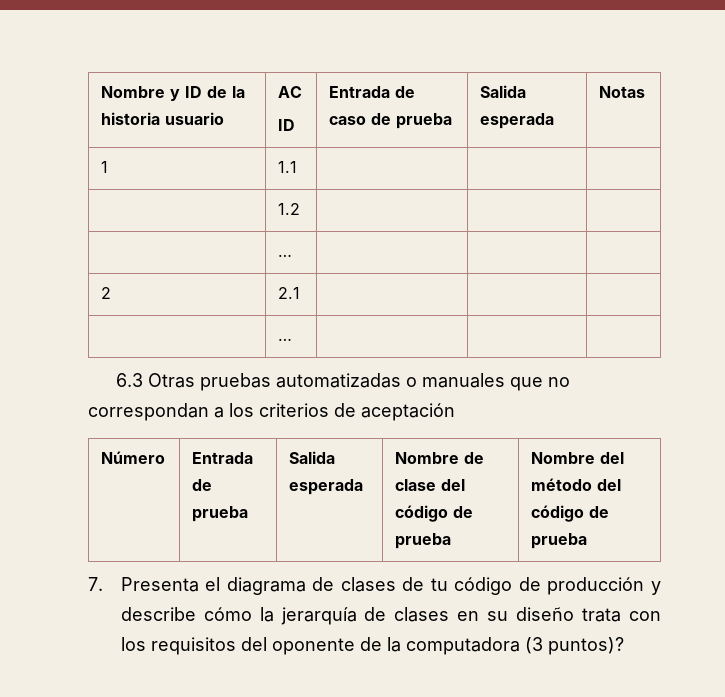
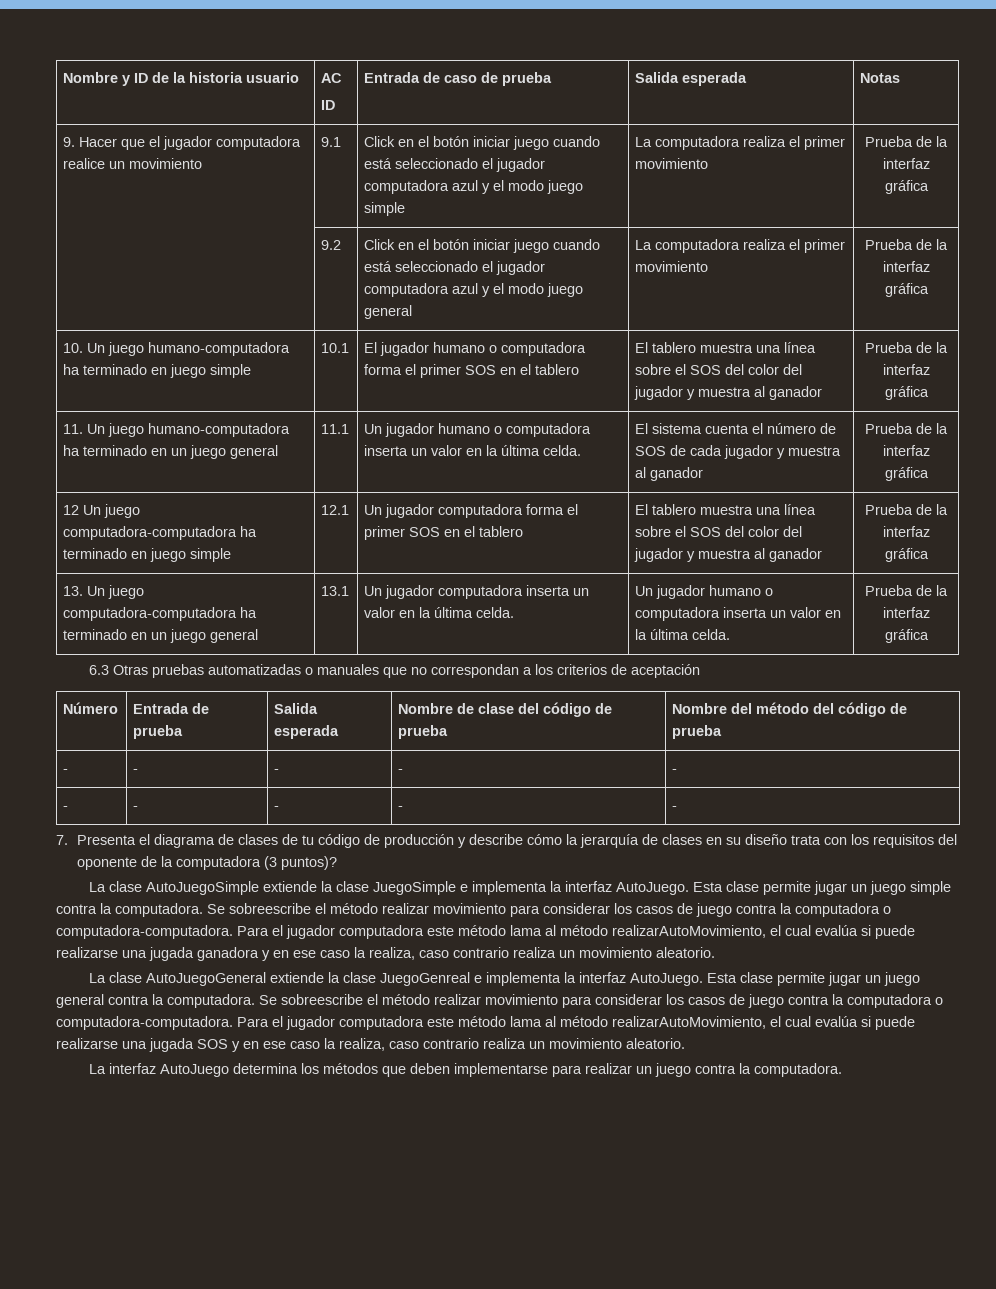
[101,161,109,173] [278,161,298,173] [278,203,301,215] [278,254,293,257] [101,287,112,299] [278,287,301,299] [278,338,293,341] 1 | 1.1 | | | // | 1.2 | | | // | … | | | // 2 | 2.1 | | | // | … | | | -> [63,136,302,150] [63,158,203,169] [321,137,342,147] [364,136,601,150] [364,158,546,172] [364,180,584,194] [364,202,406,216] [635,136,846,150] [635,158,709,169] [865,136,948,147] [882,158,930,169] [884,180,929,194] [321,240,342,250] [364,239,601,253] [364,261,546,275] [364,283,584,297] [364,305,413,319] [635,239,846,253] [635,261,709,272] [865,239,948,250] [882,261,930,272] [884,283,929,297] [63,342,291,356] [63,364,252,378] [321,343,350,353] [364,342,587,356] [364,364,580,378] [635,342,817,353] [635,364,803,375] [634,386,823,400] [865,342,948,353] [882,364,930,375] [884,386,929,400] [63,423,291,437] [63,445,279,459] [321,424,350,434] [364,423,592,437] [364,445,582,456] [635,423,837,434] [635,445,842,459] [635,467,704,481] [865,423,948,434] [882,445,930,456] [884,467,929,481] [63,504,141,518] [63,526,258,540] [63,548,232,562] [321,505,350,515] [364,504,579,518] [364,526,524,540] [635,504,817,515] [635,526,803,537] [634,548,823,562] [865,504,948,515] [882,526,930,537] [884,548,929,562] [63,585,145,599] [63,607,258,621] [63,629,259,643] [321,586,350,596] [364,585,590,599] [364,607,515,618] [635,585,774,599] [635,607,842,621] [635,629,731,640] [865,585,948,596] [882,607,930,618] [884,629,929,643] 9. Hacer que el jugador computadora realice un movimiento | 9.1 | Click en el botón iniciar juego cuando está seleccionado el jugador computadora azul y el modo juego simple | La computadora realiza el primer movimiento | Prueba de la interfaz gráfica // | 9.2 | Click en el botón iniciar juego cuando está seleccionado el jugador computadora azul y el modo juego general | La computadora realiza el primer movimiento | Prueba de la interfaz gráfica // 10. Un juego humano-computadora ha terminado en juego simple | 10.1 | El jugador humano o computadora forma el primer SOS en el tablero | El tablero muestra una línea sobre el SOS del color del jugador y muestra al ganador | Prueba de la interfaz gráfica // 11. Un juego humano-computadora ha terminado en un juego general | 11.1 | Un jugador humano o computadora inserta un valor en la última celda. | El sistema cuenta el número de SOS de cada jugador y muestra al ganador | Prueba de la interfaz gráfica // 12 Un juego computadora-computadora ha terminado en juego simple | 12.1 | Un jugador computadora forma el primer SOS en el tablero | El tablero muestra una línea sobre el SOS del color del jugador y muestra al ganador | Prueba de la interfaz gráfica // 13. Un juego computadora-computadora ha terminado en un juego general | 13.1 | Un jugador computadora inserta un valor en la última celda. | Un jugador humano o computadora inserta un valor en la última celda. | Prueba de la interfaz gráfica
(588, 541) none -> [63,769,69,773] [133,769,139,773] [274,769,280,773] [398,769,404,773] [672,769,678,773] [63,806,69,810] [133,806,139,810] [274,806,280,810] [398,806,404,810] [672,806,678,810] // - | - | - | - | - // - | - | - | - | -
(624, 646) none -> [88,881,951,895] [56,903,891,917] [56,925,915,939] [56,947,715,961] [88,972,920,986] [56,994,943,1008] [56,1016,915,1030] [56,1038,685,1052] [88,1063,842,1077] // La clase AutoJuegoSimple extiende la clase JuegoSimple e implementa la interfaz AutoJuego. Esta clase permite jugar un juego simple contra la computadora. Se sobreescribe el método realizar movimiento para considerar los casos de juego contra la computadora o computadora-computadora. Para el jugador computadora este método lama al método realizarAutoMovimiento, el cual evalúa si puede realizarse una jugada ganadora y en ese caso la realiza, caso contrario realiza un movimiento aleatorio. // La clase AutoJuegoGeneral extiende la clase JuegoGenreal e implementa la interfaz AutoJuego. Esta clase permite jugar un juego general contra la computadora. Se sobreescribe el método realizar movimiento para considerar los casos de juego contra la computadora o computadora-computadora. Para el jugador computadora este método lama al método realizarAutoMovimiento, el cual evalúa si puede realizarse una jugada SOS y en ese caso la realiza, caso contrario realiza un movimiento aleatorio. // La interfaz AutoJuego determina los métodos que deben implementarse para realizar un juego contra la computadora.

